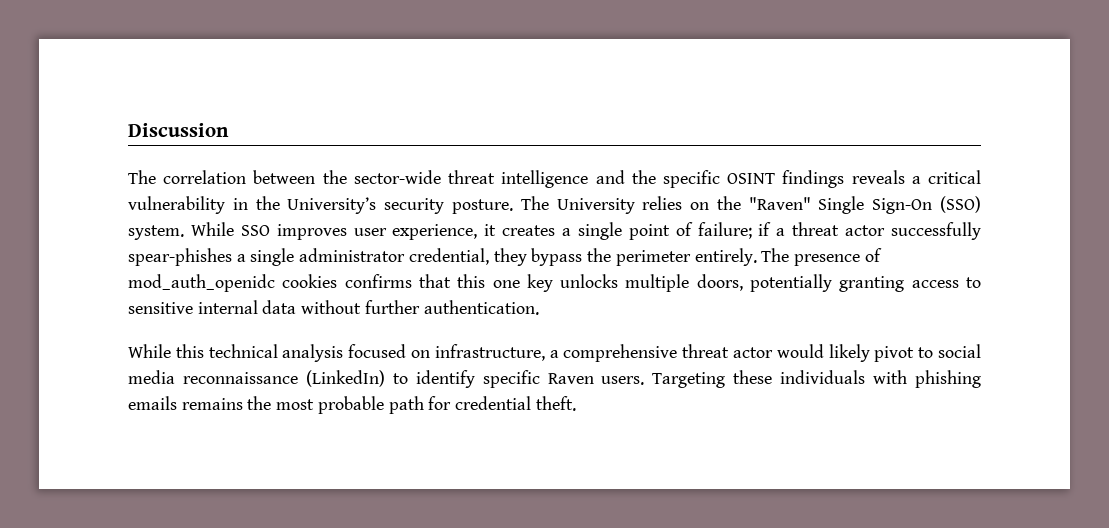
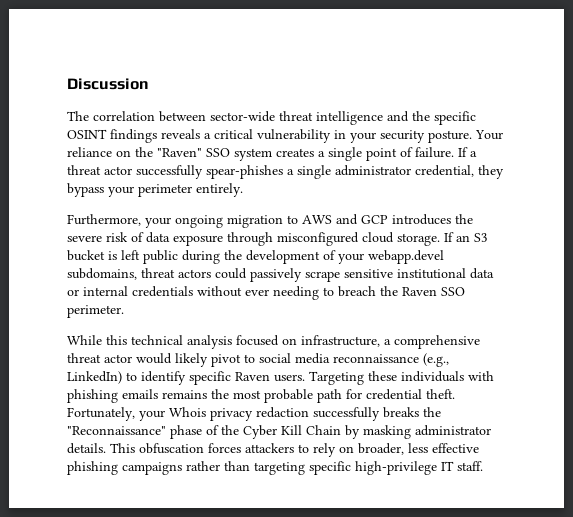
[322,170,347,184] the -> (206, 116) none
[255,196,982,214] [128,222,497,240] the University’s security posture. The University relies on the "Raven" Single Sign-On (SSO) system. While SSO improves user experience, it -> [350,130,503,143] [67,147,272,161] your security posture. Your reliance on the "Raven" SSO system
[697,222,772,239] failure; if -> [415,147,468,158] failure. If
[587,248,612,262] the -> [108,186,134,197] your
[761,248,882,266] [128,274,981,292] [128,300,539,315] The presence of mod_auth_openidc cookies confirms that this one key unlocks multiple doors, potentially granting access to sensitive internal data without further authentication. -> [67,214,473,228] [67,232,488,246] [67,250,444,264] [67,268,494,282] [67,286,465,300] [67,305,124,318] // Furthermore, your ongoing migration to AWS and GCP introduces the severe risk of data exposure through misconfigured cloud storage. If an S3 bucket is left public during the development of your webapp.devel subdomains, threat actors could passively scrape sensitive institutional data or internal credentials without ever needing to breach the Raven SSO perimeter.
[305,370,385,387] (LinkedIn) -> [423,353,449,367] [67,371,122,384] (e.g., LinkedIn)
(576, 403) none -> [67,407,441,421] [67,425,491,439] [67,443,479,457] [67,461,483,475] Fortunately, your Whois privacy redaction successfully breaks the "Reconnaissance" phase of the Cyber Kill Chain by masking administrator details. This obfuscation forces attackers to rely on broader, less effective phishing campaigns rather than targeting specific high-privilege IT staff.

